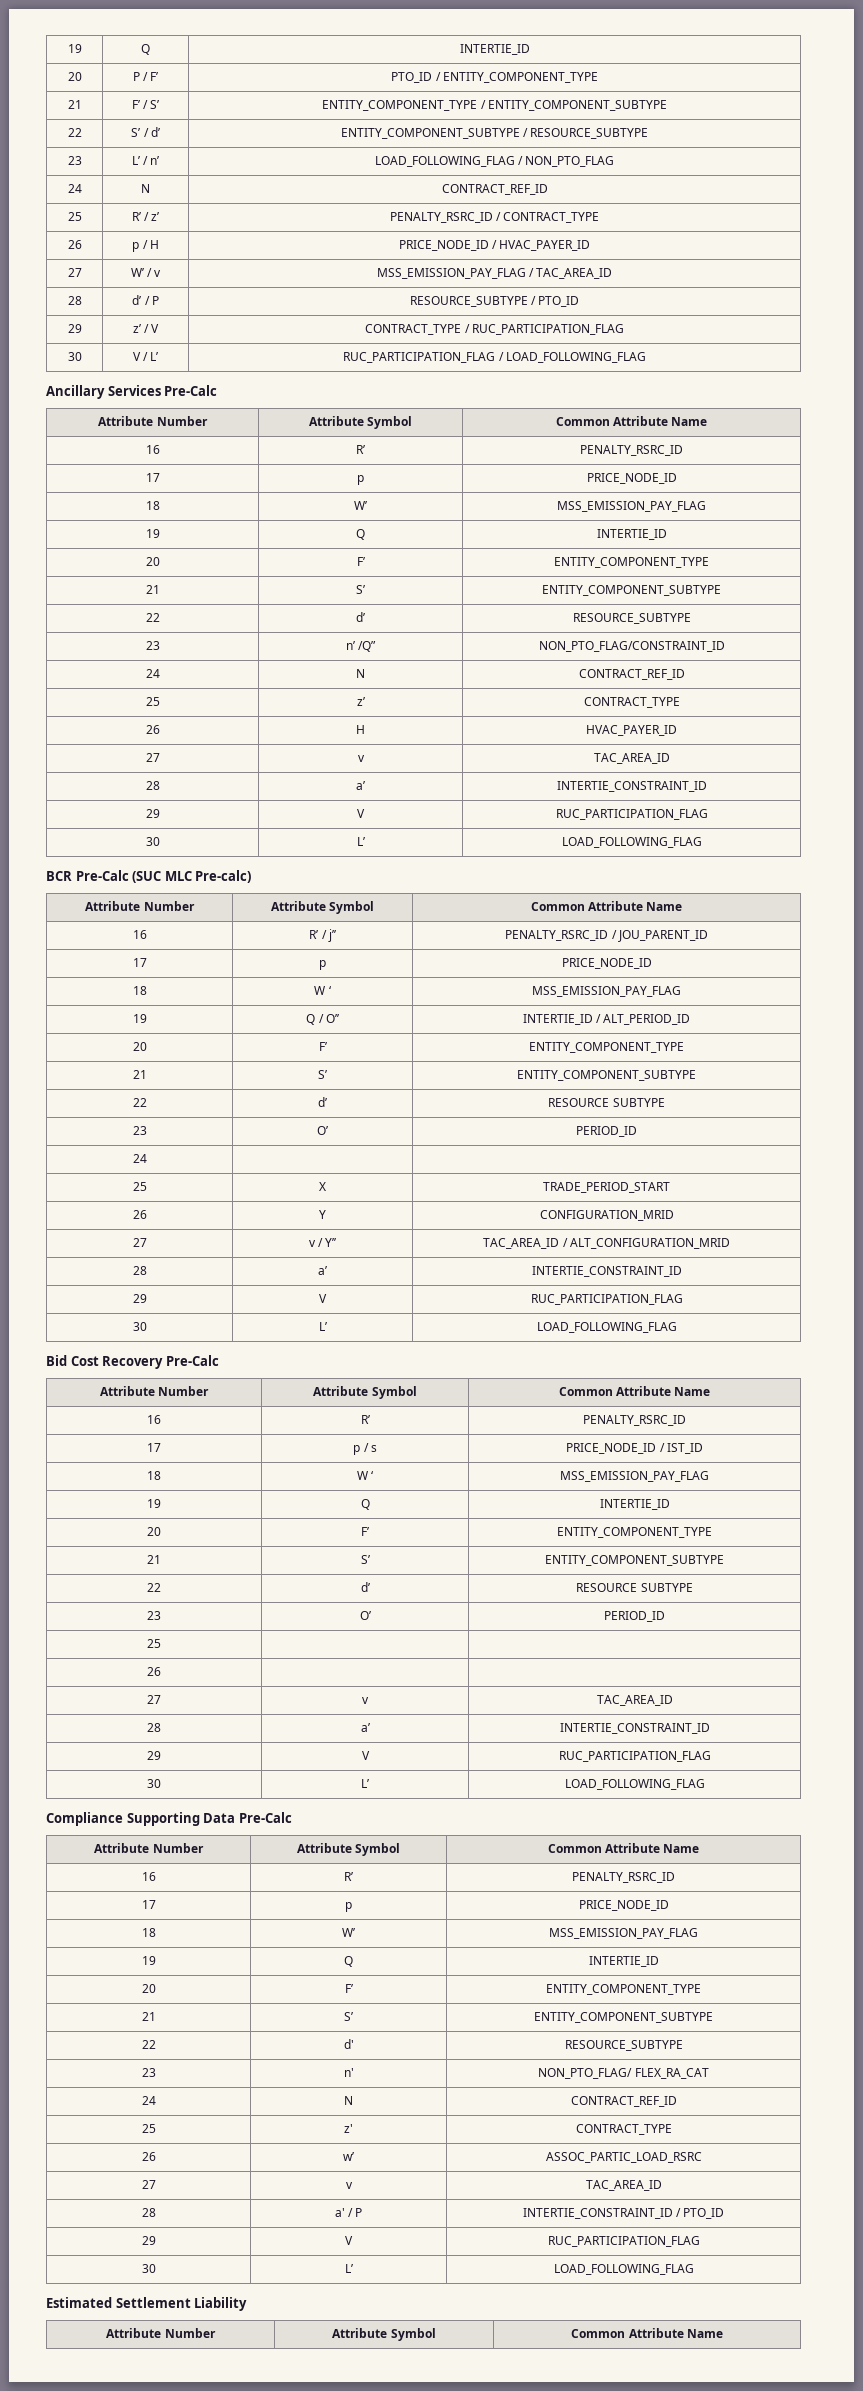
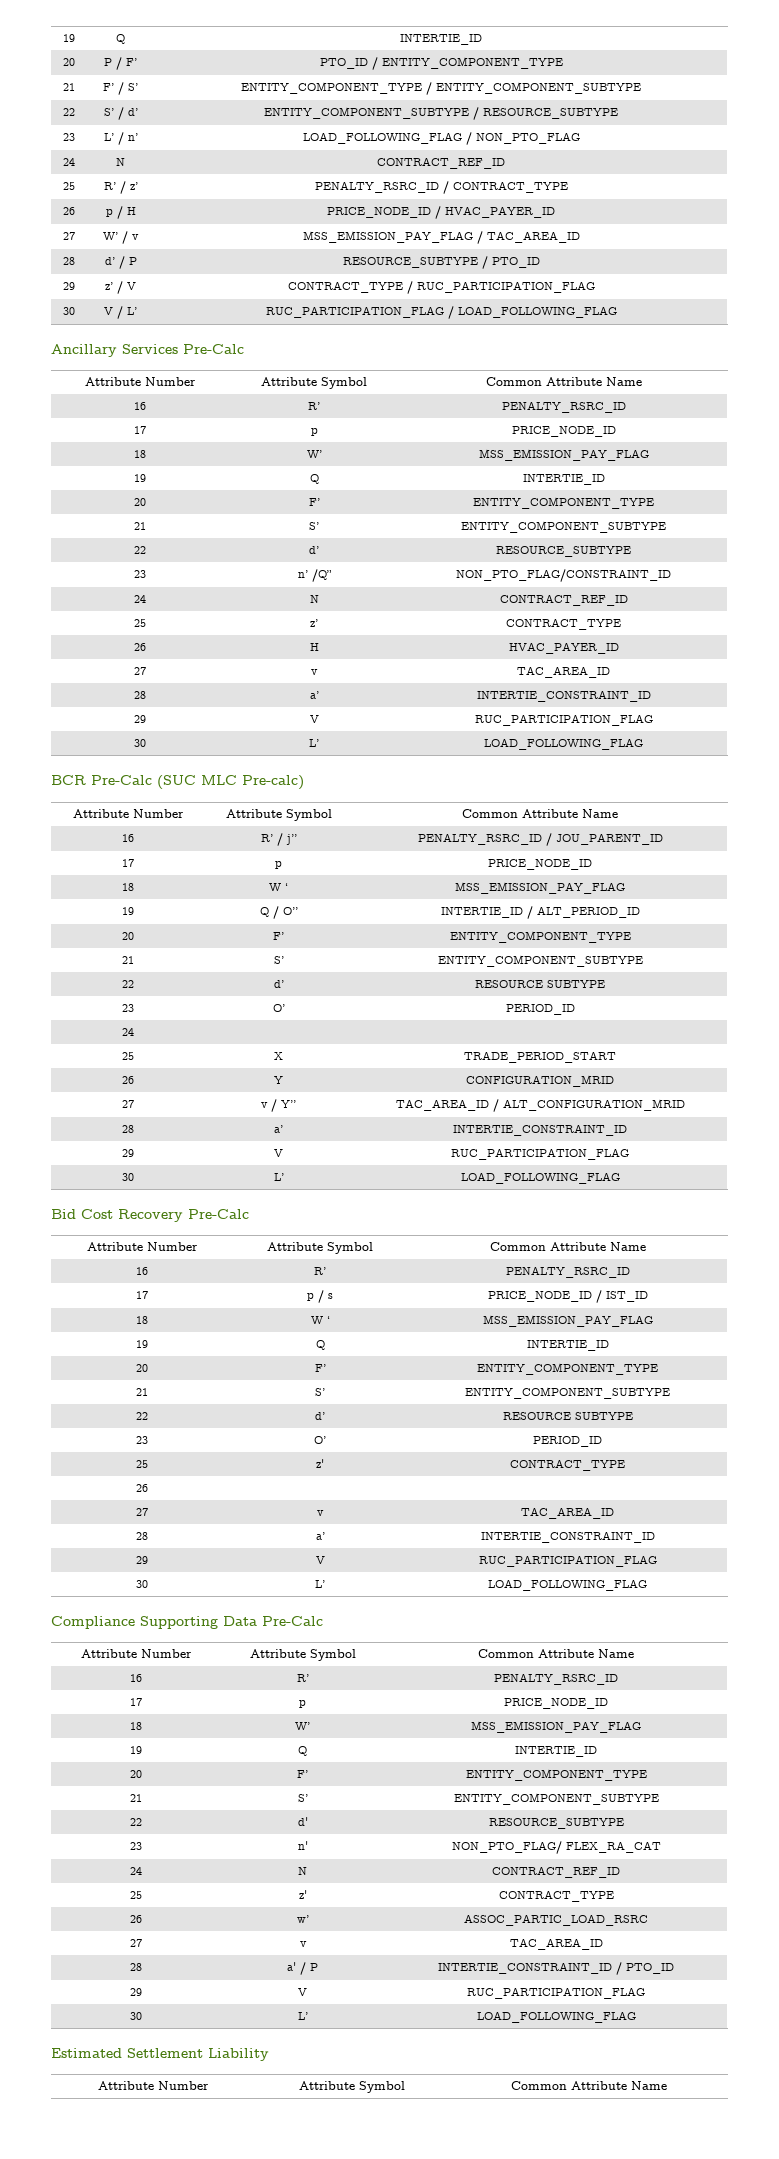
(161, 1643) | -> [316,1459,324,1468] [510,1459,625,1471] z' | CONTRACT_TYPE

